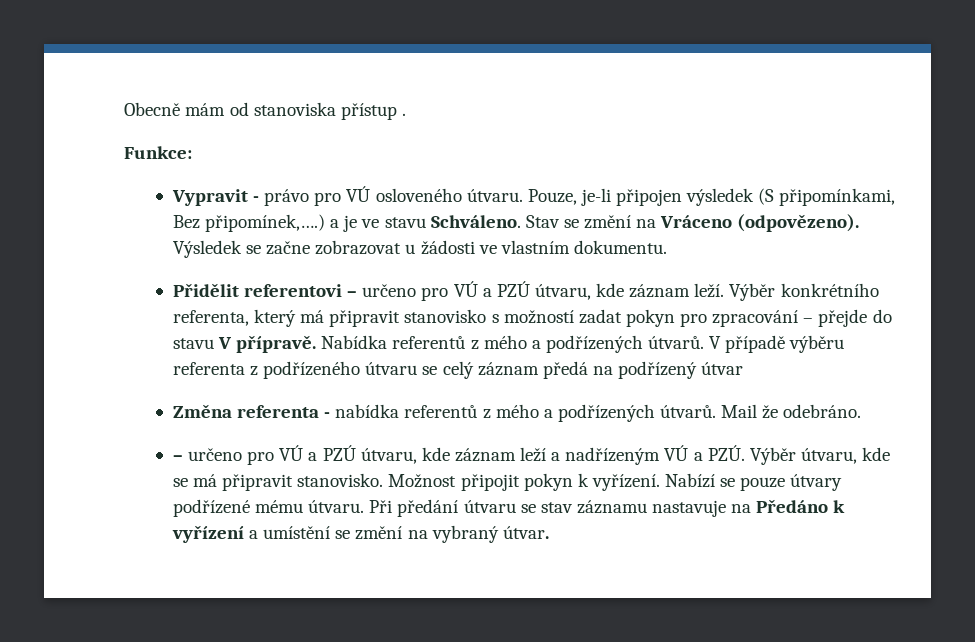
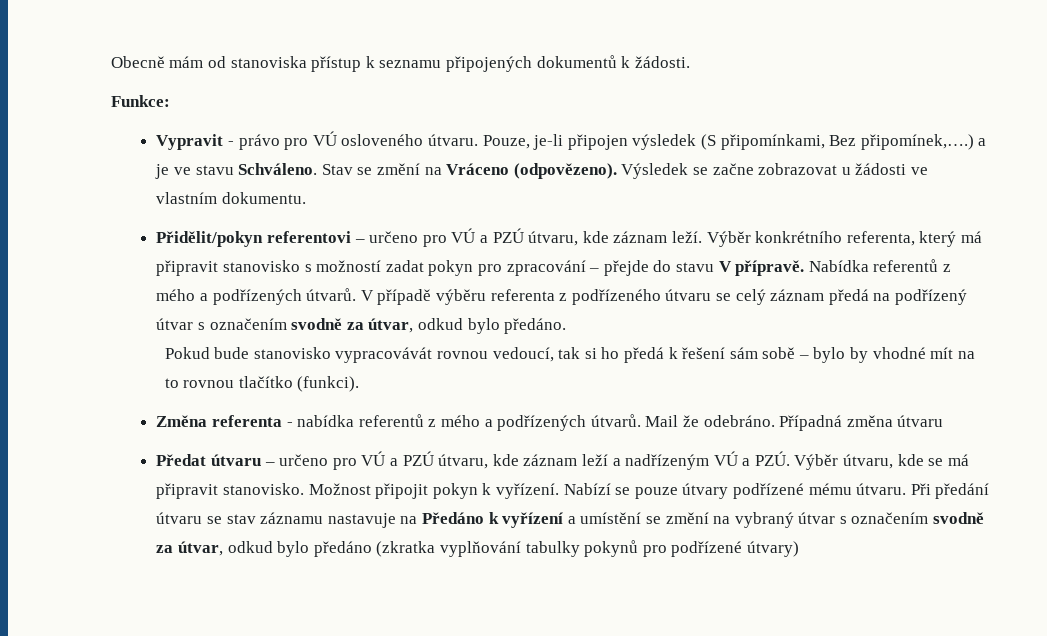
[401,113,406,116] . -> [365,55,690,72] k seznamu připojených dokumentů k žádosti.
[172,283,239,297] Přidělit -> [156,231,264,247] Přidělit/pokyn
(744, 368) none -> [198,318,567,334] [164,347,975,363] [164,376,360,392] s označením svodně za útvar, odkud bylo předáno. // Pokud bude stanovisko vypracovávát rovnou vedoucí, tak si ho předá k řešení sám sobě – bylo by vhodné mít na to rovnou tlačítko (funkci).
(862, 411) // -> [779,415,944,431] [156,454,262,466] Případná změna útvaru // Předat útvaru
[502,526,549,539] útvar. -> [798,512,985,524] [156,540,799,557] útvar s označením svodně za útvar, odkud bylo předáno (zkratka vyplňování tabulky pokynů pro podřízené útvary)

